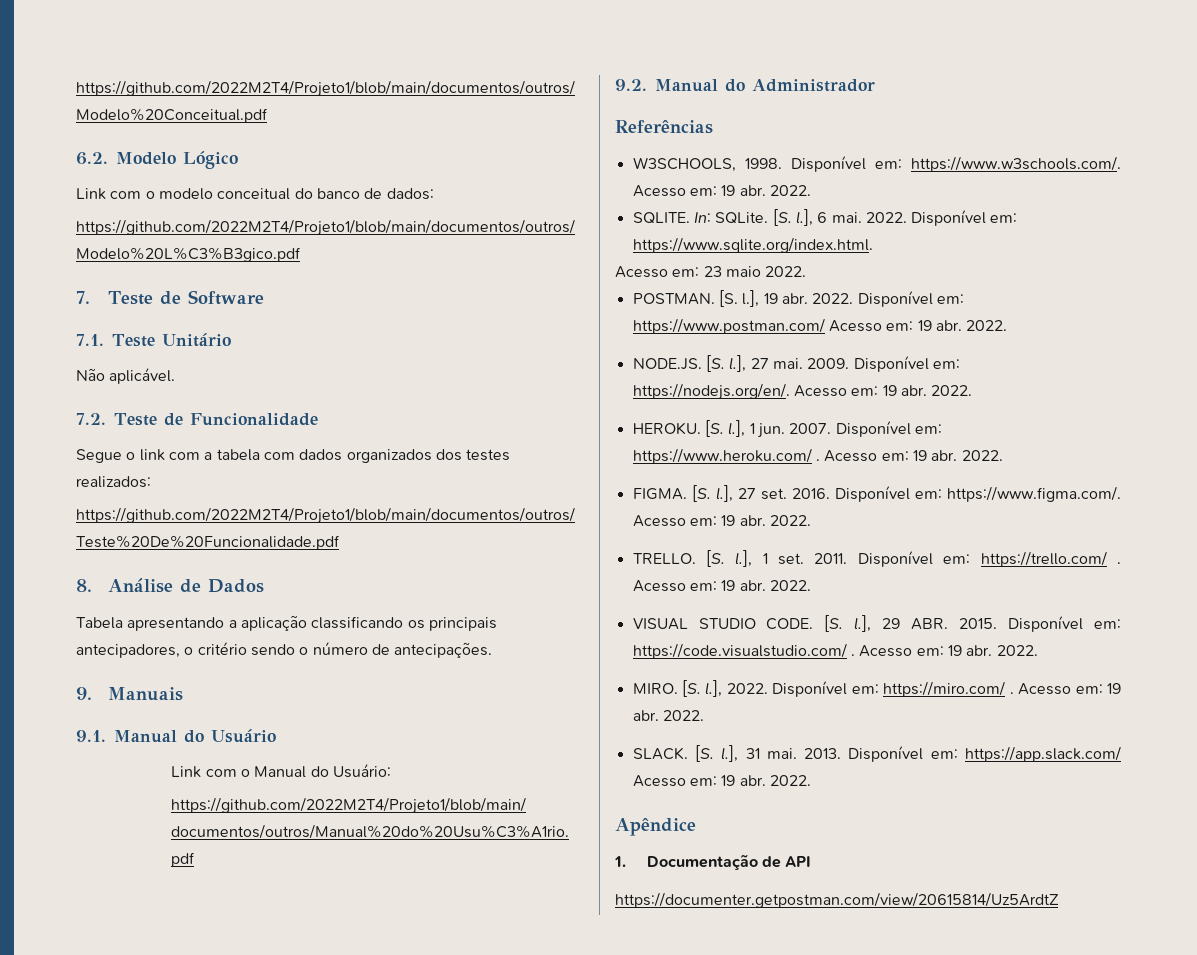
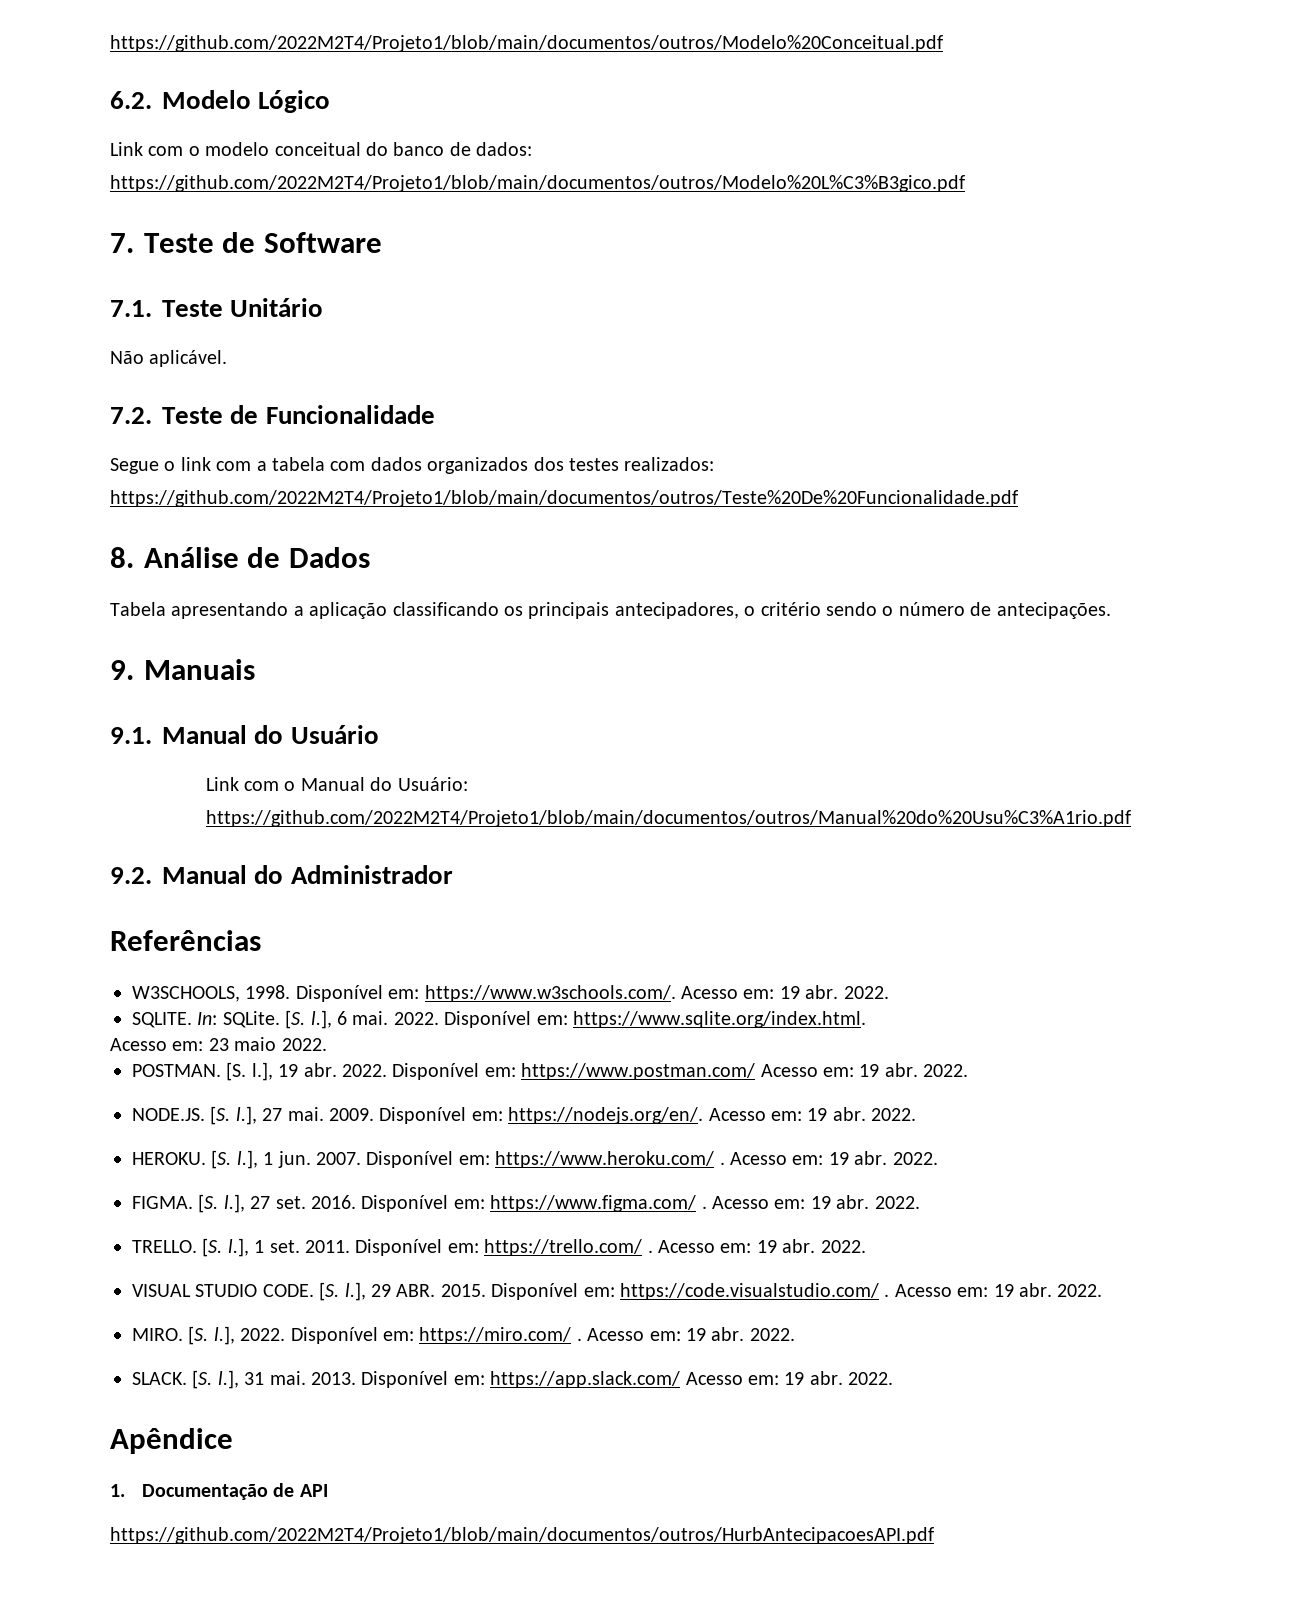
[947,486,1121,502] https://www.figma.com/. -> [490,1195,707,1212] https://www.figma.com/ .
[615,892,1059,908] https://documenter.getpostman.com/view/20615814/Uz5ArdtZ -> [110,1527,934,1544] https://github.com/2022M2T4/Projeto1/blob/main/documentos/outros/HurbAntecipacoesAPI.pdf

